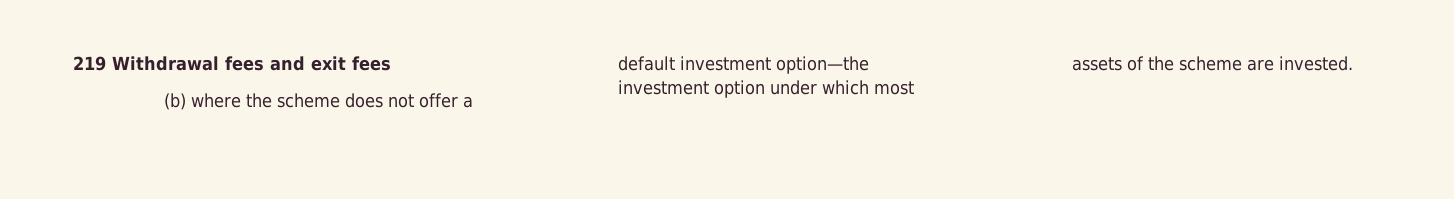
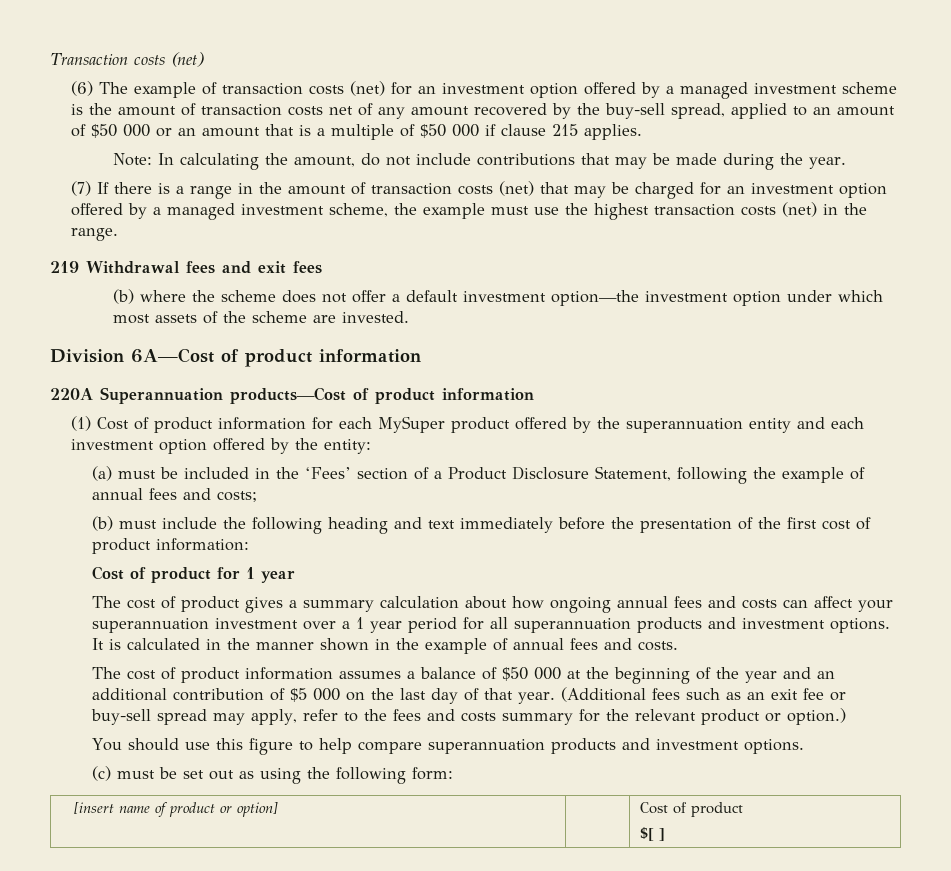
(73, 63) none -> [50,52,204,67] [70,81,897,99] [70,103,895,119] [70,124,642,140] [112,153,846,170] [70,181,887,199] [70,202,867,220] [70,228,118,241] Transaction costs (net) // (6) The example of transaction costs (net) for an investment option offered by a managed investment scheme is the amount of transaction costs net of any amount recovered by the buy-sell spread, applied to an amount of $50 000 or an amount that is a multiple of $50 000 if clause 215 applies. // Note: In calculating the amount, do not include contributions that may be made during the year. // (7) If there is a range in the amount of transaction costs (net) that may be charged for an investment option offered by a managed investment scheme, the example must use the highest transaction costs (net) in the range. //
(1353, 63) none -> [50,348,421,367] [50,387,534,404] [70,416,864,433] [70,438,371,454] [91,466,865,484] [91,488,257,502] [91,516,871,534] [91,538,249,554] [91,566,295,583] [91,596,893,613] [91,617,890,633] [91,638,678,654] [91,667,835,684] [91,687,846,704] [90,708,846,725] [91,738,804,755] [91,766,453,784] [73,802,278,817] [639,802,743,817] [639,827,665,841] // Division 6A—Cost of product information // 220A Superannuation products—Cost of product information // (1) Cost of product information for each MySuper product offered by the superannuation entity and each investment option offered by the entity: // (a) must be included in the ‘Fees’ section of a Product Disclosure Statement, following the example of annual fees and costs; // (b) must include the following heading and text immediately before the presentation of the first cost of product information: // Cost of product for 1 year // The cost of product gives a summary calculation about how ongoing annual fees and costs can affect your superannuation investment over a 1 year period for all superannuation products and investment options. It is calculated in the manner shown in the example of annual fees and costs. // The cost of product information assumes a balance of $50 000 at the beginning of the year and an additional contribution of $5 000 on the last day of that year. (Additional fees such as an exit fee or buy-sell spread may apply, refer to the fees and costs summary for the relevant product or option.) // You should use this figure to help compare superannuation products and investment options. // (c) must be set out as using the following form: // [insert name of product or option] | | Cost of product // $[ ]

